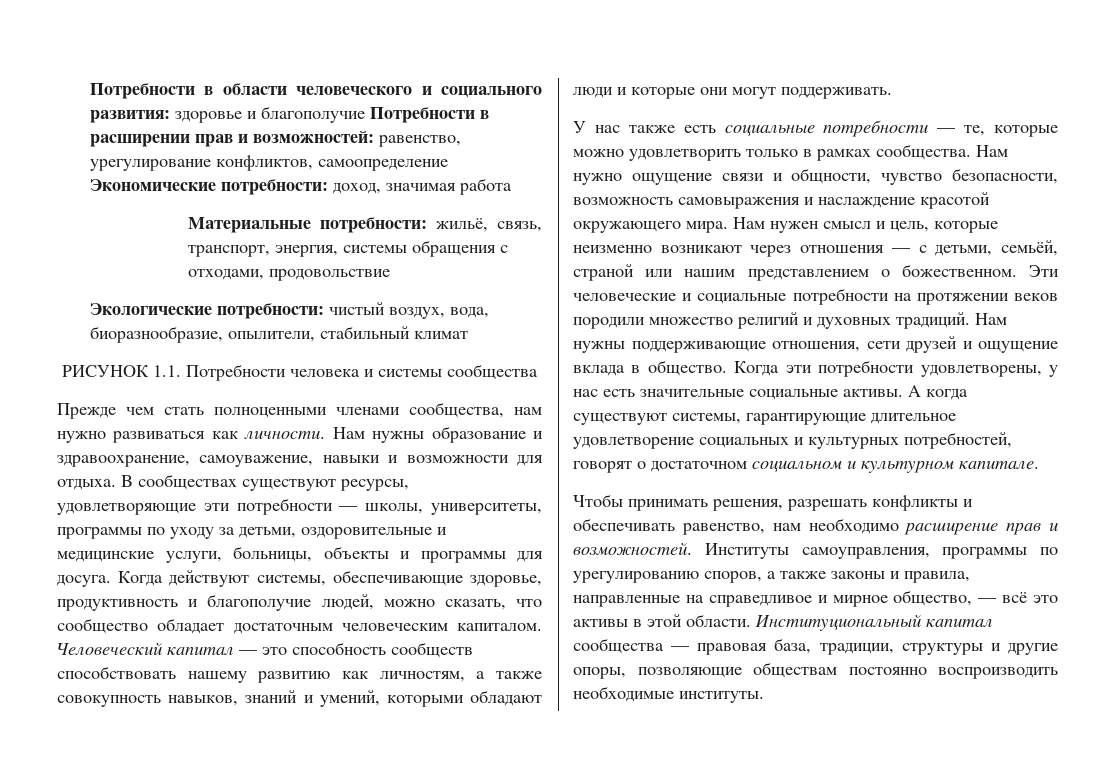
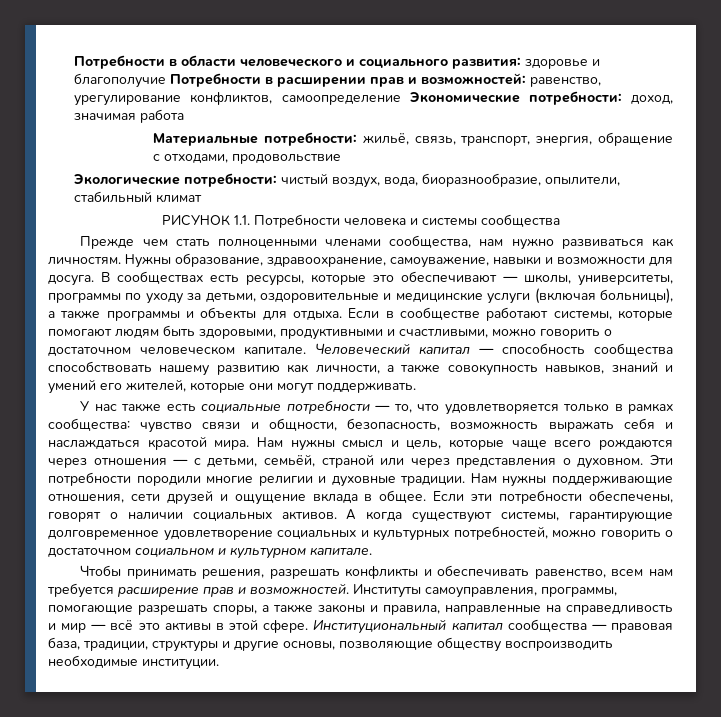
[343,240,497,257] системы обращения -> [598,132,673,146] обращение
[244,426,543,443] личности. Нам нужны образование и -> [47,253,263,268] личностям. Нужны образование,
[57,479,116,490] отдыха. -> [48,275,94,286] досуга.
[242,479,409,491] [57,498,333,515] существуют ресурсы, удовлетворяющие эти потребности -> [210,271,497,286] есть ресурсы, которые это обеспечивают
[165,546,543,563] [57,570,542,587] [57,594,542,611] [57,618,542,634] [57,642,473,658] услуги, больницы, объекты и программы для досуга. Когда действуют системы, обеспечивающие здоровье, продуктивность и благополучие людей, можно сказать, что сообщество обладает достаточным человеческим капиталом. Человеческий капитал — это способность сообществ -> [487,288,673,304] [48,307,673,321] [48,325,612,340] [48,343,673,356] услуги (включая больницы), а также программы и объекты для отдыха. Если в сообществе работают системы, которые помогают людям быть здоровыми, продуктивными и счастливыми, можно говорить о достаточном человеческом капитале. Человеческий капитал — способность сообщества
[379,671,465,682] личностям, -> [314,365,380,374] личности,
[319,690,542,707] [573,87,627,98] умений, которыми обладают люди и -> [48,379,186,394] умений его жителей,
[964,125,1058,137] [573,144,1008,161] [573,168,1058,185] [573,192,990,209] [573,221,681,233] те, которые можно удовлетворить только в рамках сообщества. Нам нужно ощущение связи и общности, чувство безопасности, возможность самовыражения и наслаждение красотой окружающего -> [393,403,673,415] [48,418,673,433] [48,436,207,450] то, что удовлетворяется только в рамках сообщества: чувство связи и общности, безопасность, возможность выражать себя и наслаждаться красотой
[770,221,819,233] нужен -> [290,439,335,451] нужны
[573,245,742,253] неизменно возникают -> [511,439,673,450] чаще всего рождаются
[684,264,1059,281] [573,288,1058,305] [573,312,970,329] нашим представлением о божественном. Эти человеческие и социальные потребности на протяжении веков породили множество религий и духовных традиций. -> [410,454,674,469] [48,472,466,487] через представления о духовном. Эти потребности породили многие религии и духовные традиции.
[647,360,1058,377] [573,389,903,400] общество. Когда эти потребности удовлетворены, у нас есть значительные социальные активы. -> [379,490,674,504] [48,511,337,522] общее. Если эти потребности обеспечены, говорят о наличии социальных активов.
[871,413,956,424] длительное -> [48,530,159,540] долговременное
[573,461,632,473] говорят -> [552,529,661,540] можно говорить
[772,518,899,534] нам необходимо -> [611,569,674,576] [47,583,114,598] всем нам требуется
[942,547,1058,559] [573,571,762,583] программы по урегулированию споров, -> [541,587,617,597] [48,605,257,615] программы, помогающие разрешать споры,
[708,590,973,607] справедливое и мирное общество, -> [566,605,673,615] [48,623,87,633] справедливость и мир
[686,614,751,627] области. -> [263,619,309,633] сфере.
[573,662,927,679] опоры, позволяющие обществам постоянно -> [283,637,502,652] основы, позволяющие обществу
[679,691,764,703] институты. -> [142,659,219,670] институции.

